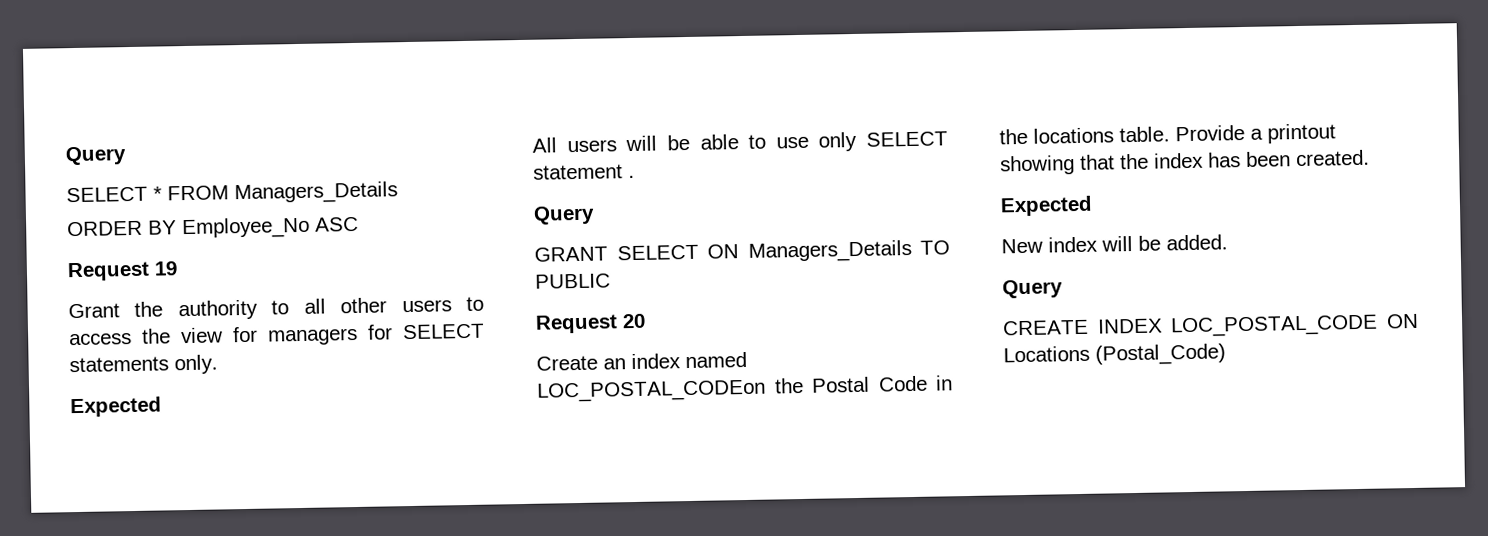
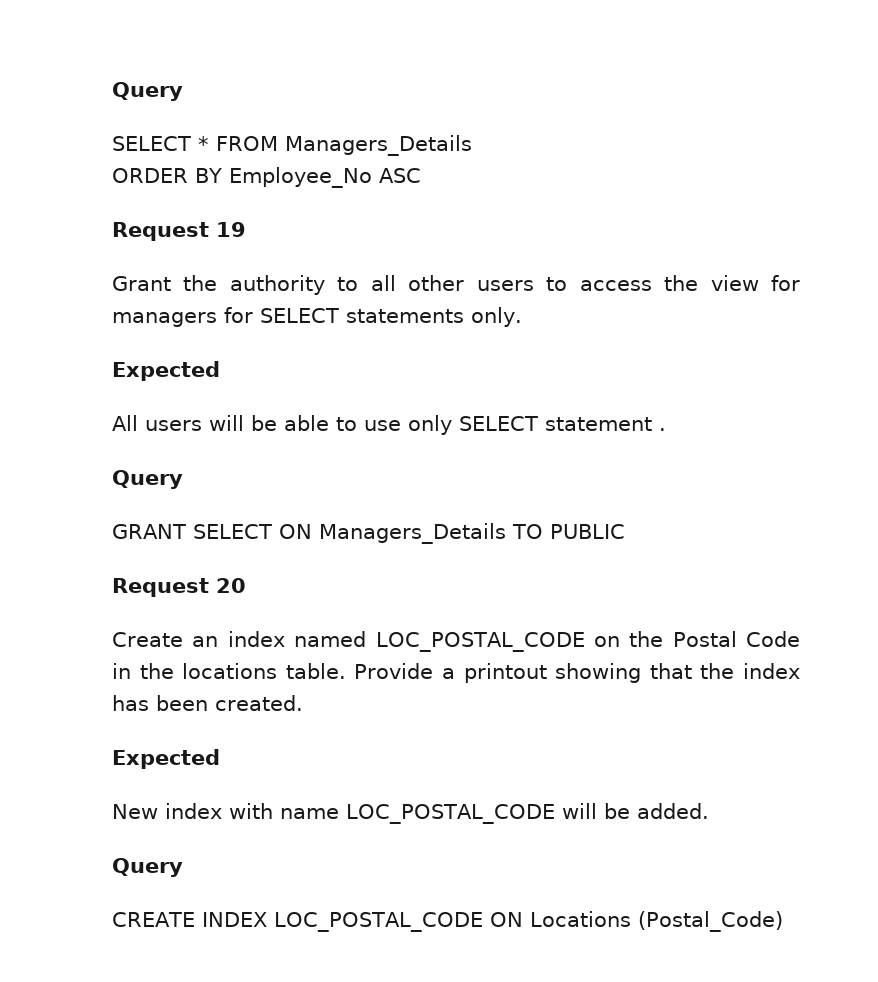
[537,379,766,403] LOC_POSTAL_CODEon -> [375,632,620,652] LOC_POSTAL_CODE on
(1098, 244) none -> [229,803,555,824] with name LOC_POSTAL_CODE

